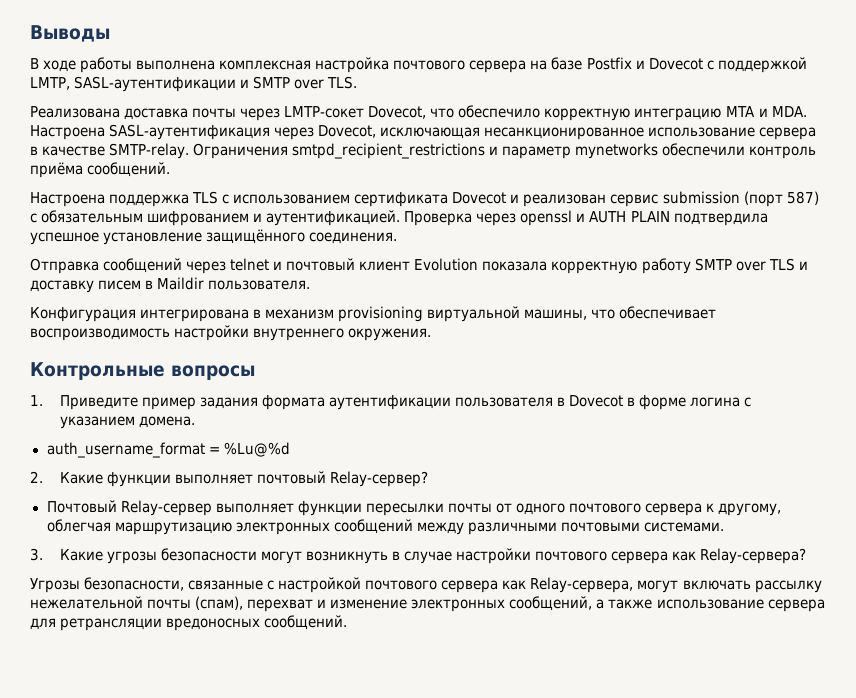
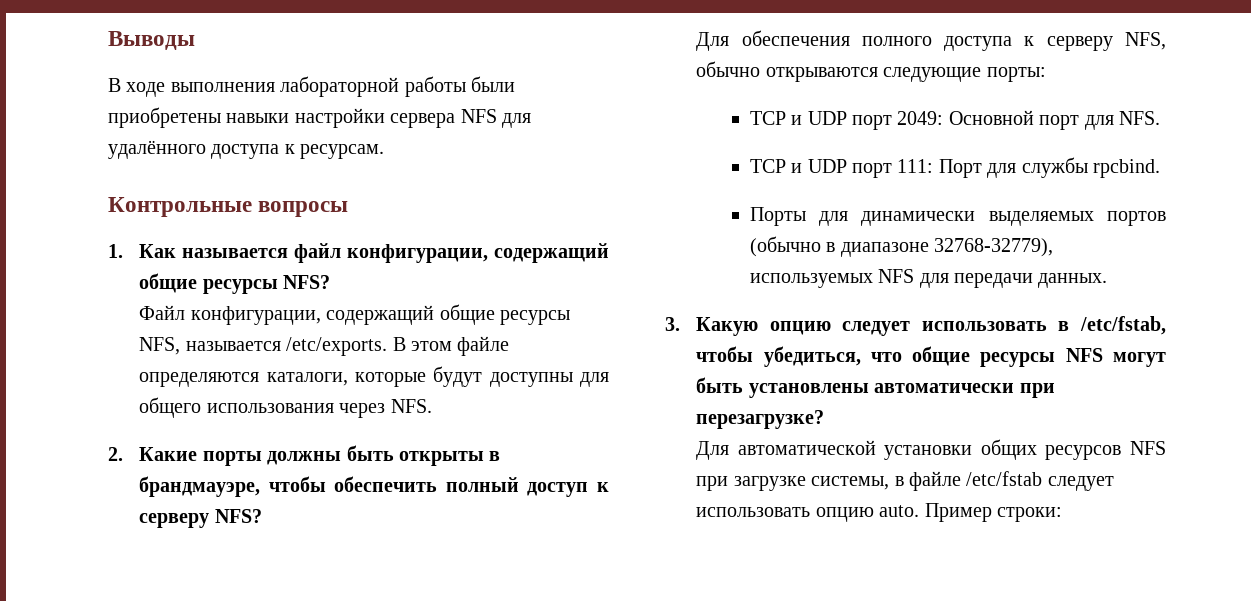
[80,57,807,73] [30,76,358,92] [30,105,807,121] [30,124,817,140] [30,143,817,159] [30,162,171,178] [30,191,819,207] [30,210,768,226] [30,229,398,245] [30,258,808,274] [30,277,311,293] [30,306,717,322] [30,325,432,341] [30,362,255,380] [30,395,752,410] [59,416,195,429] [46,442,290,458] [30,471,428,487] [46,500,782,516] [46,519,724,535] [30,548,807,564] [30,577,822,593] [30,596,825,612] [30,615,348,631] работы выполнена комплексная настройка почтового сервера на базе Postfix и Dovecot с поддержкой LMTP, SASL-аутентификации и SMTP over TLS. // Реализована доставка почты через LMTP-сокет Dovecot, что обеспечило корректную интеграцию MTA и MDA. Настроена SASL-аутентификация через Dovecot, исключающая несанкционированное использование сервера в качестве SMTP-relay. Ограничения smtpd_recipient_restrictions и параметр mynetworks обеспечили контроль приёма сообщений. // Настроена поддержка TLS с использованием сертификата Dovecot и реализован сервис submission (порт 587) с обязательным шифрованием и аутентификацией. Проверка через openssl и AUTH PLAIN подтвердила успешное установление защищённого соединения. // Отправка сообщений через telnet и почтовый клиент Evolution показала корректную работу SMTP over TLS и доставку писем в Maildir пользователя. // Конфигурация интегрирована в механизм provisioning виртуальной машины, что обеспечивает воспроизводимость настройки внутреннего окружения. // Контрольные вопросы // 1. Приведите пример задания формата аутентификации пользователя в Dovecot в форме логина с указанием домена. // auth_username_format = %Lu@%d // 2. Какие функции выполняет почтовый Relay-сервер? // Почтовый Relay-сервер выполняет функции пересылки почты от одного почтового сервера к другому, облегчая маршрутизацию электронных сообщений между различными почтовыми системами. // 3. Какие угрозы безопасности могут возникнуть в случае настройки почтового сервера как Relay-сервера? // Угрозы безопасности, связанные с настройкой почтового сервера как Relay-сервера, могут включать рассылку нежелательной почты (спам), перехват и изменение электронных сообщений, а также использование сервера для ретрансляции вредоносных сообщений. -> [170,76,515,97] [108,107,531,128] [108,140,385,159] [108,197,349,217] [108,243,609,263] [139,273,331,294] [139,304,570,325] [139,336,510,356] [139,366,609,387] [139,397,432,418] [108,445,501,466] [139,476,609,497] [139,509,262,528] [696,30,1166,51] [696,61,1046,82] [749,110,1160,130] [749,157,1160,178] [749,207,1166,226] [749,236,1053,257] [749,269,1108,288] [665,316,1166,336] [696,346,1166,367] [696,377,1055,398] [696,410,825,429] [696,439,1166,460] [696,471,1114,491] [696,503,1062,522] выполнения лабораторной работы были приобретены навыки настройки сервера NFS для удалённого доступа к ресурсам. // Контрольные вопросы // 1. Как называется файл конфигурации, содержащий общие ресурсы NFS? // Файл конфигурации, содержащий общие ресурсы NFS, называется /etc/exports. В этом файле определяются каталоги, которые будут доступны для общего использования через NFS. // 2. Какие порты должны быть открыты в брандмауэре, чтобы обеспечить полный доступ к серверу NFS? // Для обеспечения полного доступа к серверу NFS, обычно открываются следующие порты: // TCP и UDP порт 2049: Основной порт для NFS. // TCP и UDP порт 111: Порт для службы rpcbind. // Порты для динамически выделяемых портов (обычно в диапазоне 32768-32779), используемых NFS для передачи данных. // 3. Какую опцию следует использовать в /etc/fstab, чтобы убедиться, что общие ресурсы NFS могут быть установлены автоматически при перезагрузке? // Для автоматической установки общих ресурсов NFS при загрузке системы, в файле /etc/fstab следует использовать опцию auto. Пример строки:

